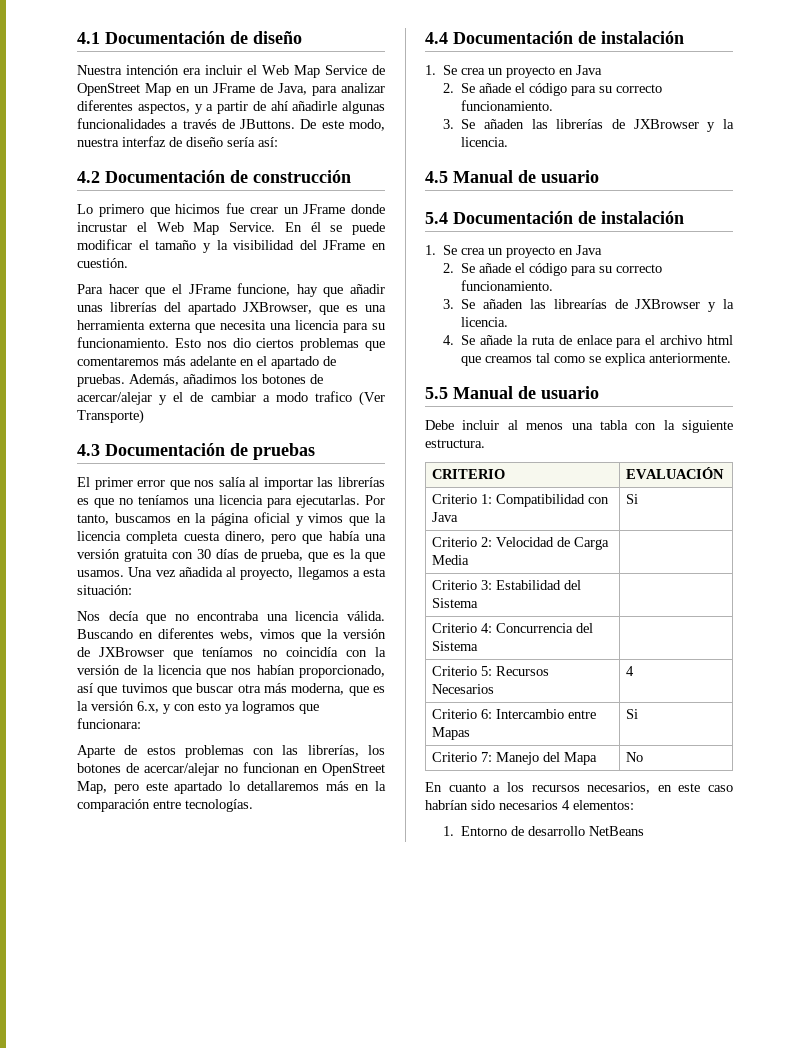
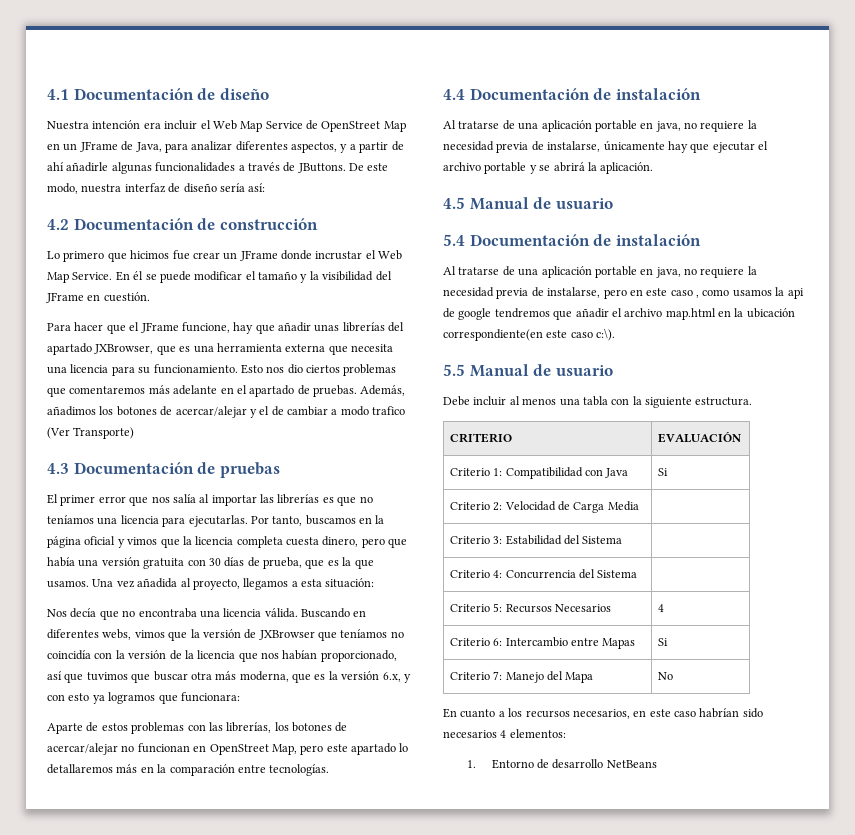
[425,65,603,78] [442,83,663,96] [461,100,554,111] [442,119,734,132] [461,137,509,147] 1. Se crea un proyecto en Java // 2. Se añade el código para su correcto funcionamiento. // 3. Se añaden las librerías de JXBrowser y la licencia. -> [443,120,757,132] [443,140,768,153] [443,162,654,174] Al tratarse de una aplicación portable en java, no requiere la necesidad previa de instalarse, únicamente hay que ejecutar el archivo portable y se abrirá la aplicación.
[425,245,603,258] [442,263,663,276] [461,280,554,291] [442,299,734,312] [461,317,509,327] [442,335,733,348] [461,353,732,366] 1. Se crea un proyecto en Java // 2. Se añade el código para su correcto funcionamiento. // 3. Se añaden las librearías de JXBrowser y la licencia. // 4. Se añade la ruta de enlace para el archivo html que creamos tal como se explica anteriormente. -> [443,266,757,278] [443,287,804,299] [443,308,795,320] [443,328,616,341] Al tratarse de una aplicación portable en java, no requiere la necesidad previa de instalarse, pero en este caso , como usamos la api de google tendremos que añadir el archivo map.html en la ubicación correspondiente(en este caso c:\).

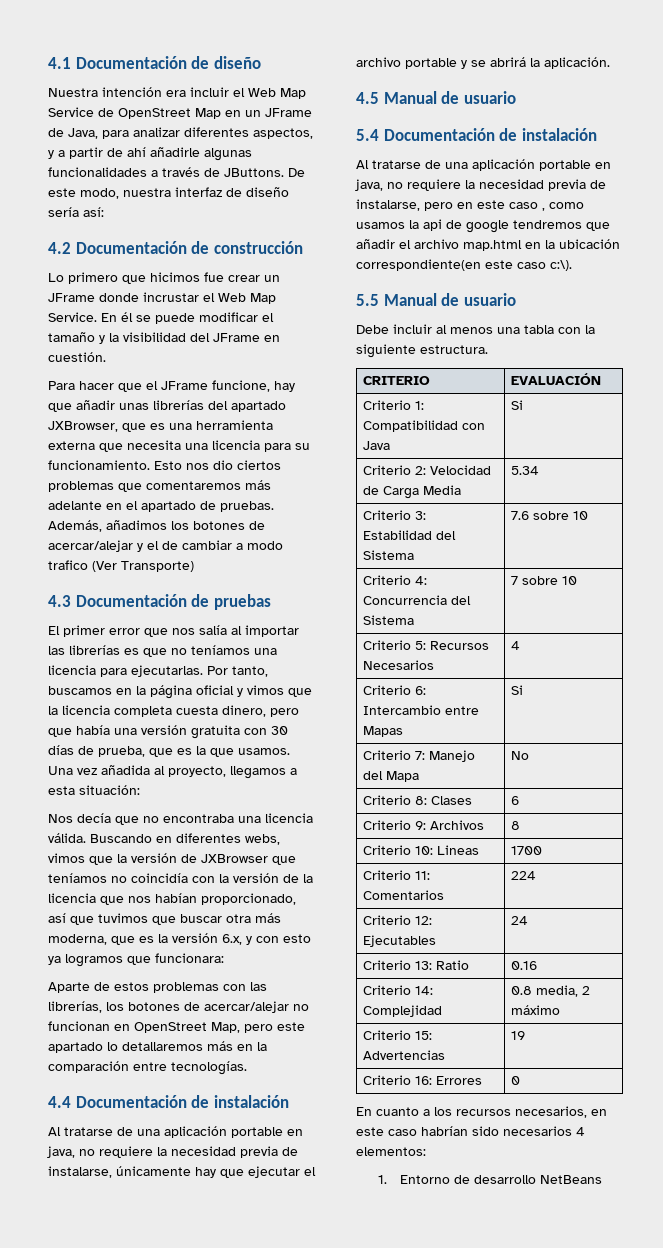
(639, 506) none -> [511,466,540,475] 5.34
(623, 540) none -> [511,511,589,520] 7.6 sobre 10
(638, 574) none -> [511,576,578,585] 7 sobre 10
(673, 676) none -> [363,795,473,805] [511,796,520,805] [363,820,485,830] [511,821,521,830] [363,845,480,855] [511,846,543,855] [363,870,431,880] [363,890,445,900] [511,871,537,880] [363,915,433,925] [363,935,437,947] [511,916,529,925] [363,960,470,970] [511,961,538,970] [363,985,434,995] [363,1005,443,1017] [511,985,591,997] [511,1005,561,1015] [363,1030,433,1040] [363,1050,446,1060] [511,1031,526,1040] [363,1075,483,1085] [511,1076,521,1085] // Criterio 8: Clases | 6 // Criterio 9: Archivos | 8 // Criterio 10: Lineas | 1700 // Criterio 11: Comentarios | 224 // Criterio 12: Ejecutables | 24 // Criterio 13: Ratio | 0.16 // Criterio 14: Complejidad | 0.8 media, 2 máximo // Criterio 15: Advertencias | 19 // Criterio 16: Errores | 0

